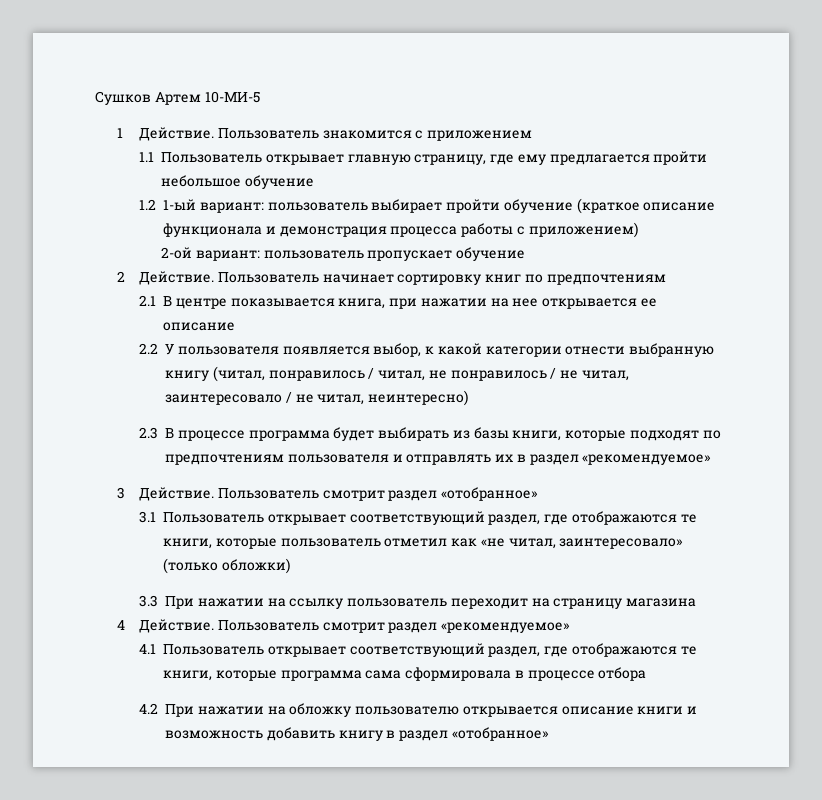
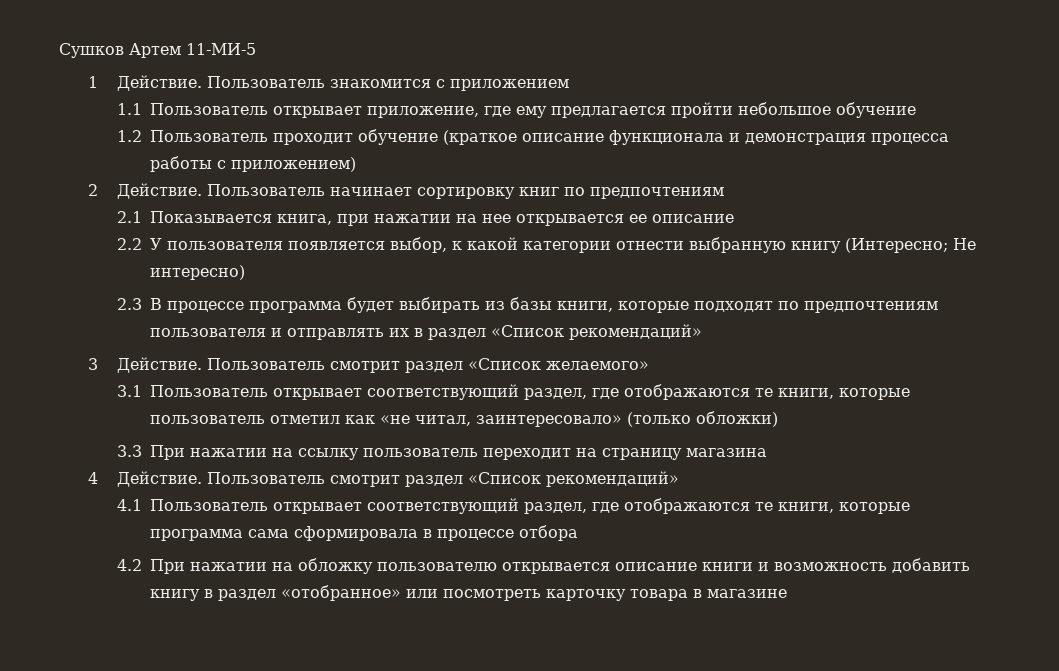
[204,91,260,103] 10-МИ-5 -> [186,43,256,55] 11-МИ-5
[347,154,487,165] главную страницу, -> [366,106,479,118] приложение,
[162,199,501,213] 1-ый вариант: пользователь выбирает пройти -> [149,130,353,145] Пользователь проходит
[160,247,526,261] // 2-ой вариант: пользователь пропускает обучение -> (356, 164) none
[162,296,335,309] В центре показывается -> [149,211,272,223] Показывается
[212,366,630,382] [164,390,469,406] (читал, понравилось / читал, не понравилось / не читал, заинтересовало / не читал, неинтересно) -> [844,238,976,253] [149,265,245,280] (Интересно; Не интересно)
[582,454,712,465] «рекомендуемое» -> [490,324,702,340] «Список рекомендаций»
[441,487,539,501] «отобранное» -> [467,358,649,370] «Список желаемого»
[441,622,571,633] «рекомендуемое» -> [467,471,679,487] «Список рекомендаций»
(549, 734) none -> [405,589,787,601] или посмотреть карточку товара в магазине

